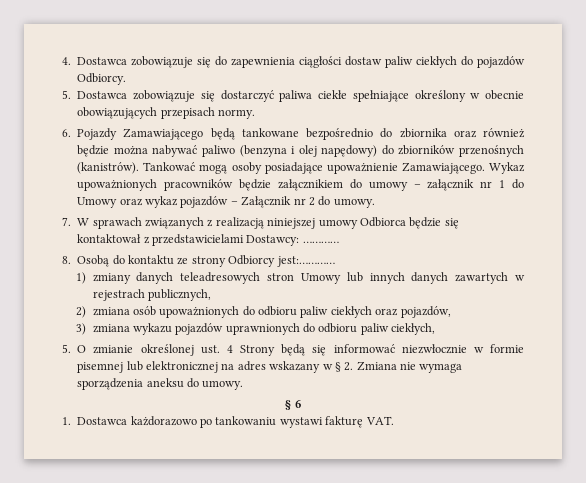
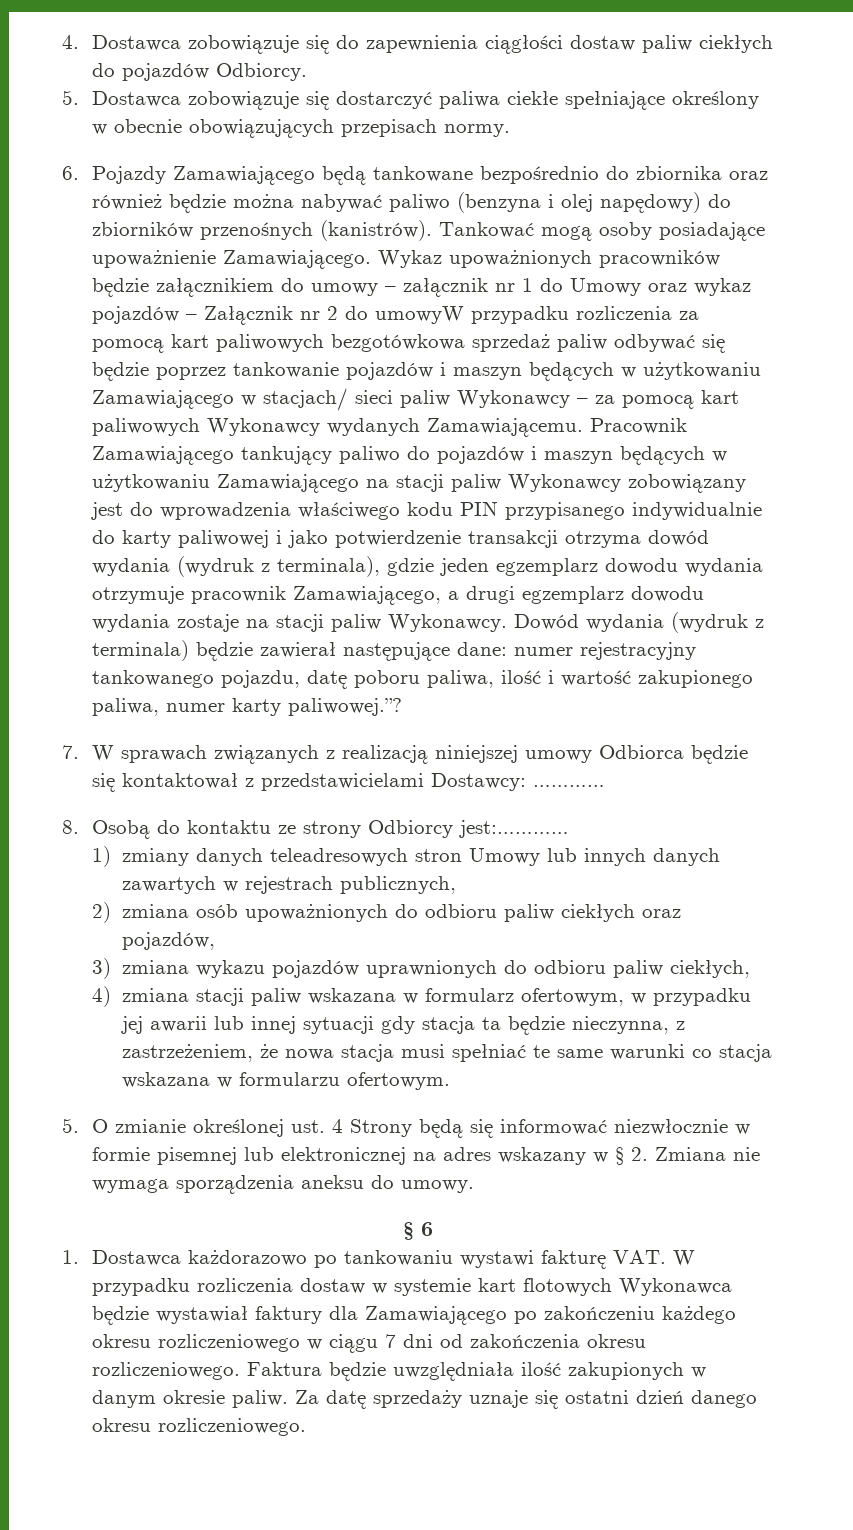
[333,198,375,208] umowy. -> [374,306,699,324] [91,334,725,353] [91,362,761,381] [91,388,739,411] [91,418,687,437] [91,446,727,465] [91,474,746,493] [90,501,762,520] [91,530,709,548] [91,556,763,577] [91,586,704,605] [91,612,764,633] [91,640,696,661] [91,670,753,689] [91,698,402,716] umowyW przypadku rozliczenia za pomocą kart paliwowych bezgotówkowa sprzedaż paliw odbywać się będzie poprzez tankowanie pojazdów i maszyn będących w użytkowaniu Zamawiającego w stacjach/ sieci paliw Wykonawcy – za pomocą kart paliwowych Wykonawcy wydanych Zamawiającemu. Pracownik Zamawiającego tankujący paliwo do pojazdów i maszyn będących w użytkowaniu Zamawiającego na stacji paliw Wykonawcy zobowiązany jest do wprowadzenia właściwego kodu PIN przypisanego indywidualnie do karty paliwowej i jako potwierdzenie transakcji otrzyma dowód wydania (wydruk z terminala), gdzie jeden egzemplarz dowodu wydania otrzymuje pracownik Zamawiającego, a drugi egzemplarz dowodu wydania zostaje na stacji paliw Wykonawcy. Dowód wydania (wydruk z terminala) będzie zawierał następujące dane: numer rejestracyjny tankowanego pojazdu, datę poboru paliwa, ilość i wartość zakupionego paliwa, numer karty paliwowej.”?
(436, 329) none -> [91,986,751,1007] [120,1016,685,1035] [121,1044,772,1062] [121,1072,450,1090] // 4) zmiana stacji paliw wskazana w formularz ofertowym, w przypadku jej awarii lub innej sytuacji gdy stacja ta będzie nieczynna, z zastrzeżeniem, że nowa stacja musi spełniać te same warunki co stacja wskazana w formularzu ofertowym.
(394, 420) none -> [672,1250,695,1266] [91,1278,732,1296] [91,1306,736,1325] [91,1334,646,1353] [91,1362,706,1381] [91,1390,757,1409] [91,1418,306,1436] W przypadku rozliczenia dostaw w systemie kart flotowych Wykonawca będzie wystawiał faktury dla Zamawiającego po zakończeniu każdego okresu rozliczeniowego w ciągu 7 dni od zakończenia okresu rozliczeniowego. Faktura będzie uwzględniała ilość zakupionych w danym okresie paliw. Za datę sprzedaży uznaje się ostatni dzień danego okresu rozliczeniowego.

